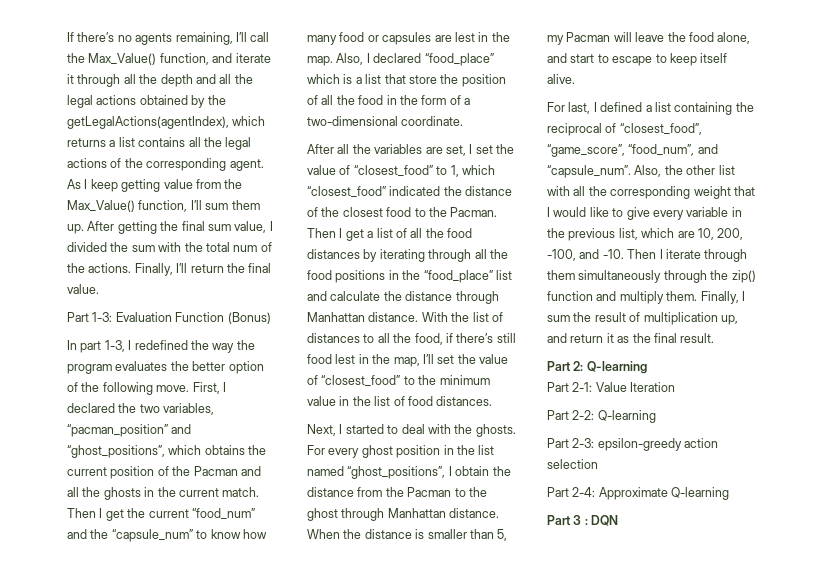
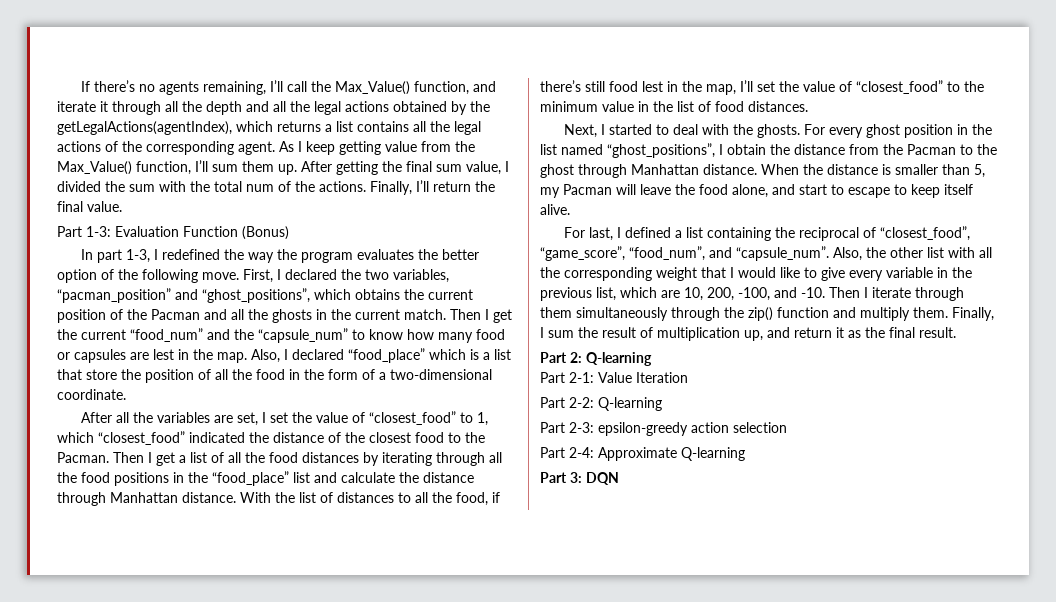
[573,515,588,525] 3 : -> [570,472,582,483] 3:

